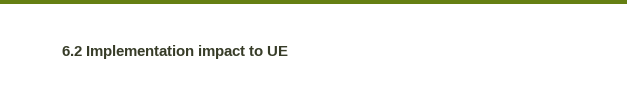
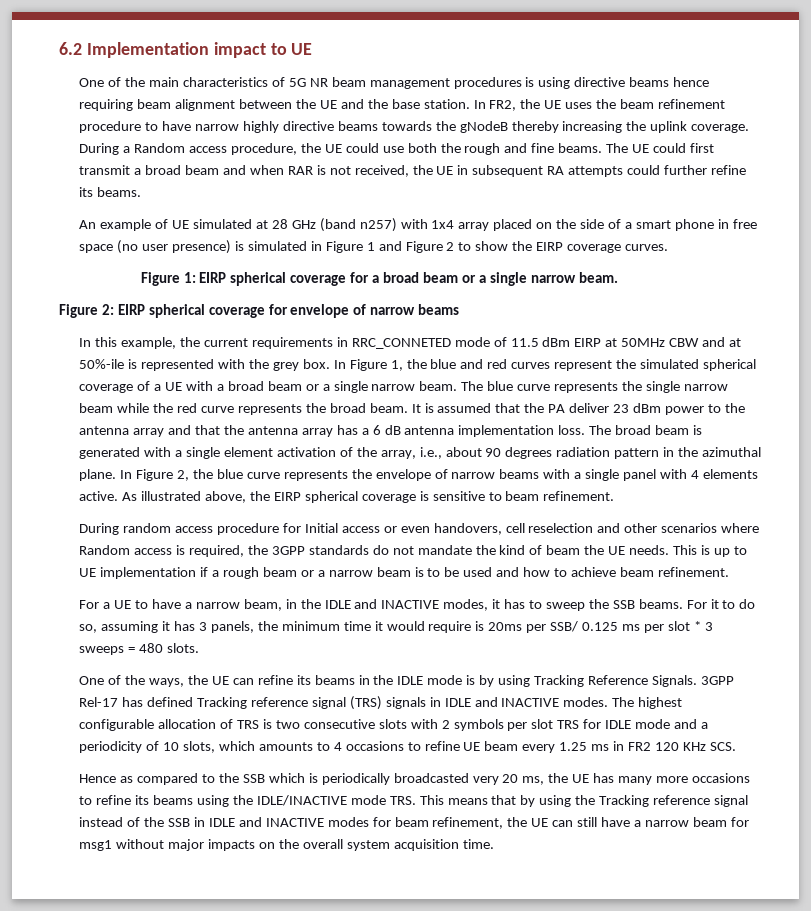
(289, 51) none -> [79,77,710,89] [79,99,725,111] [79,121,750,133] [79,143,714,155] [79,165,746,177] [79,187,142,197] [79,218,757,232] [79,240,668,254] [140,272,618,286] [59,304,460,318] [79,337,741,349] [79,359,756,371] [79,381,728,393] [79,403,745,415] [79,425,702,437] [79,447,761,459] [79,469,758,481] [79,491,615,503] [79,523,760,535] [79,545,747,557] [79,567,729,579] [79,599,756,611] [79,621,713,633] [79,643,200,655] [79,675,734,687] [79,696,683,710] [79,719,708,731] [79,741,736,753] [79,773,750,785] [79,795,748,807] [79,817,749,829] [79,839,494,851] // One of the main characteristics of 5G NR beam management procedures is using directive beams hence requiring beam alignment between the UE and the base station. In FR2, the UE uses the beam refinement procedure to have narrow highly directive beams towards the gNodeB thereby increasing the uplink coverage. During a Random access procedure, the UE could use both the rough and fine beams. The UE could first transmit a broad beam and when RAR is not received, the UE in subsequent RA attempts could further refine its beams. // An example of UE simulated at 28 GHz (band n257) with 1x4 array placed on the side of a smart phone in free space (no user presence) is simulated in Figure 1 and Figure 2 to show the EIRP coverage curves. // Figure 1: EIRP spherical coverage for a broad beam or a single narrow beam. // Figure 2: EIRP spherical coverage for envelope of narrow beams // In this example, the current requirements in RRC_CONNETED mode of 11.5 dBm EIRP at 50MHz CBW and at 50%-ile is represented with the grey box. In Figure 1, the blue and red curves represent the simulated spherical coverage of a UE with a broad beam or a single narrow beam. The blue curve represents the single narrow beam while the red curve represents the broad beam. It is assumed that the PA deliver 23 dBm power to the antenna array and that the antenna array has a 6 dB antenna implementation loss. The broad beam is generated with a single element activation of the array, i.e., about 90 degrees radiation pattern in the azimuthal plane. In Figure 2, the blue curve represents the envelope of narrow beams with a single panel with 4 elements active. As illustrated above, the EIRP spherical coverage is sensitive to beam refinement. // During random access procedure for Initial access or even handovers, cell reselection and other scenarios where Random access is required, the 3GPP standards do not mandate the kind of beam the UE needs. This is up to UE implementation if a rough beam or a narrow beam is to be used and how to achieve beam refinement. // For a UE to have a narrow beam, in the IDLE and INACTIVE modes, it has to sweep the SSB beams. For it to do so, assuming it has 3 panels, the minimum time it would require is 20ms per SSB/ 0.125 ms per slot * 3 sweeps = 480 slots. // One of the ways, the UE can refine its beams in the IDLE mode is by using Tracking Reference Signals. 3GPP Rel-17 has defined Tracking reference signal (TRS) signals in IDLE and INACTIVE modes. The highest configurable allocation of TRS is two consecutive slots with 2 symbols per slot TRS for IDLE mode and a periodicity of 10 slots, which amounts to 4 occasions to refine UE beam every 1.25 ms in FR2 120 KHz SCS. // Hence as compared to the SSB which is periodically broadcasted very 20 ms, the UE has many more occasions to refine its beams using the IDLE/INACTIVE mode TRS. This means that by using the Tracking reference signal instead of the SSB in IDLE and INACTIVE modes for beam refinement, the UE can still have a narrow beam for msg1 without major impacts on the overall system acquisition time.

